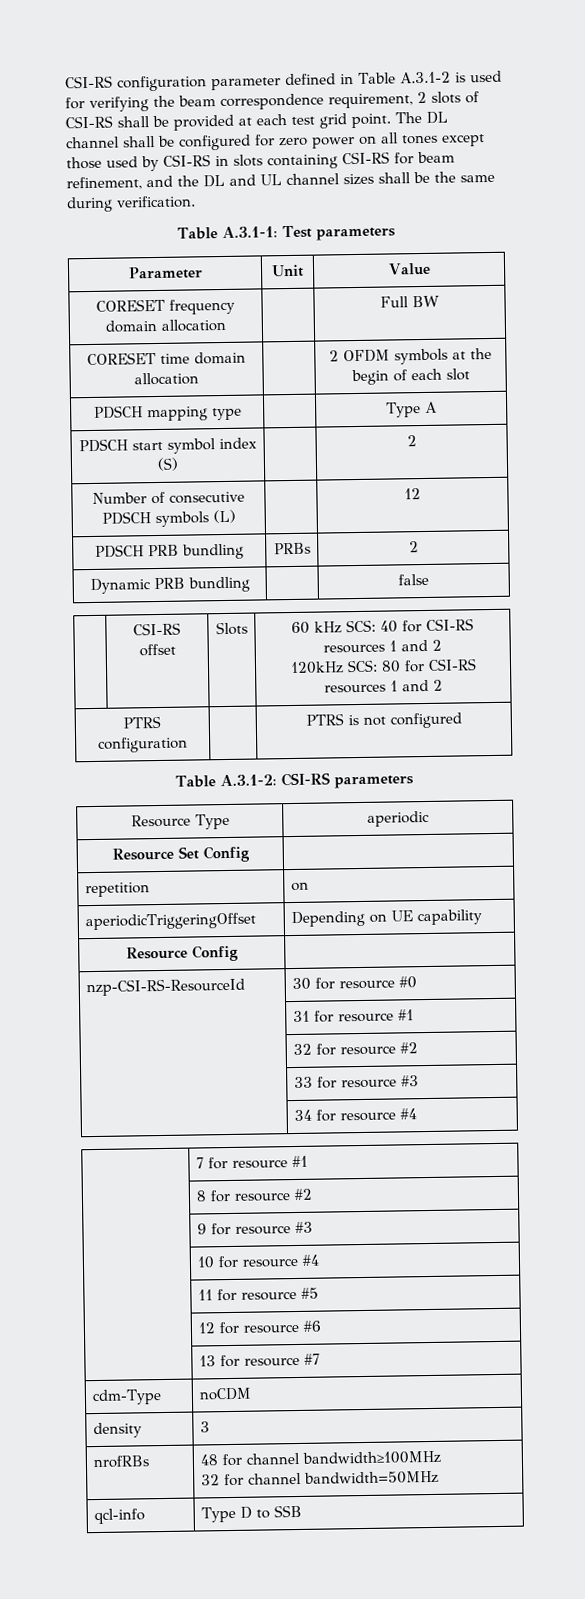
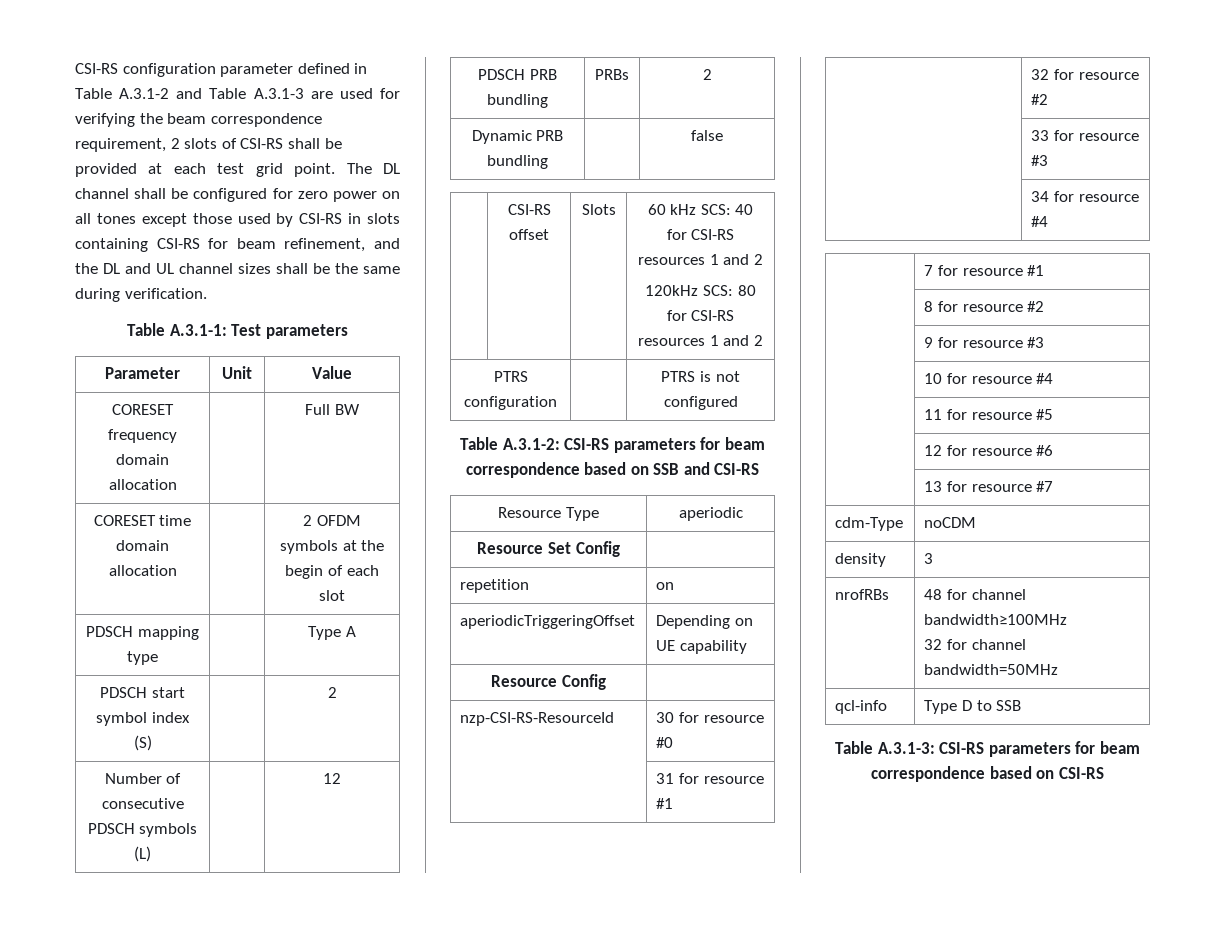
[454,72,466,83] is -> [176,88,333,99] and Table A.3.1-3 are
(414, 782) none -> [700,437,765,450] [465,462,760,478] for beam correspondence based on SSB and CSI-RS
(302, 1511) none -> [835,741,1140,757] [871,766,1104,782] // Table A.3.1-3: CSI-RS parameters for beam correspondence based on CSI-RS

